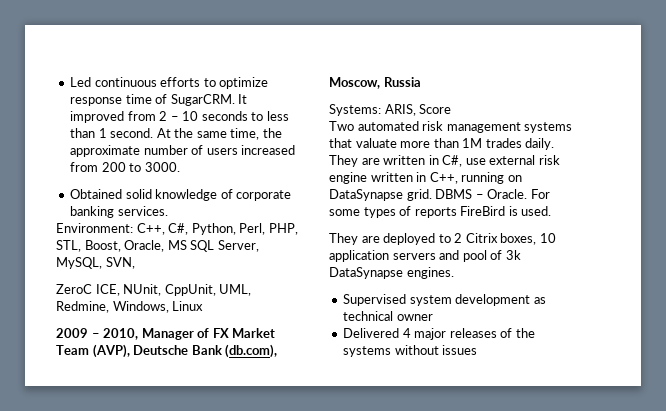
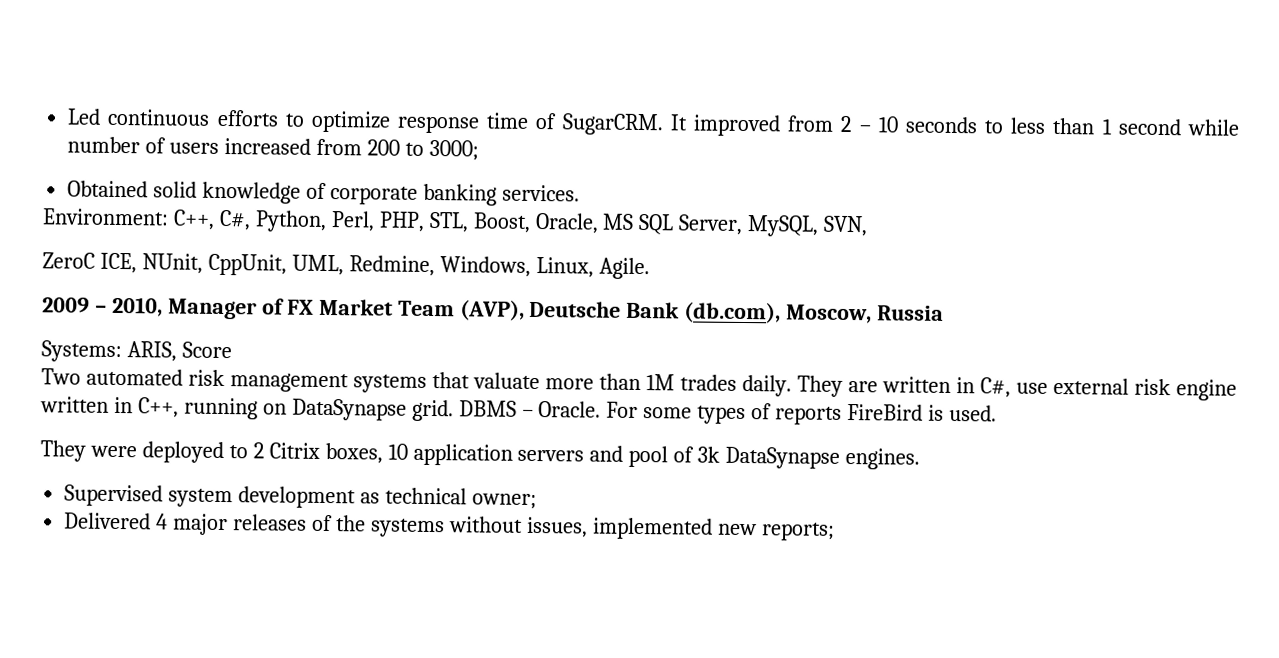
[110,128,282,140] [70,145,141,157] second. At the same time, the approximate -> [1117,118,1240,136] second while
[144,162,180,172] 3000. -> [428,139,479,161] 3000;
[172,301,204,311] Linux -> [535,257,650,280] Linux, Agile.
[361,236,380,243] are -> [89,445,137,458] were
[396,314,433,321] owner -> [471,493,537,510] owner;
[442,345,478,355] issues -> [525,516,835,541] issues, implemented new reports;

